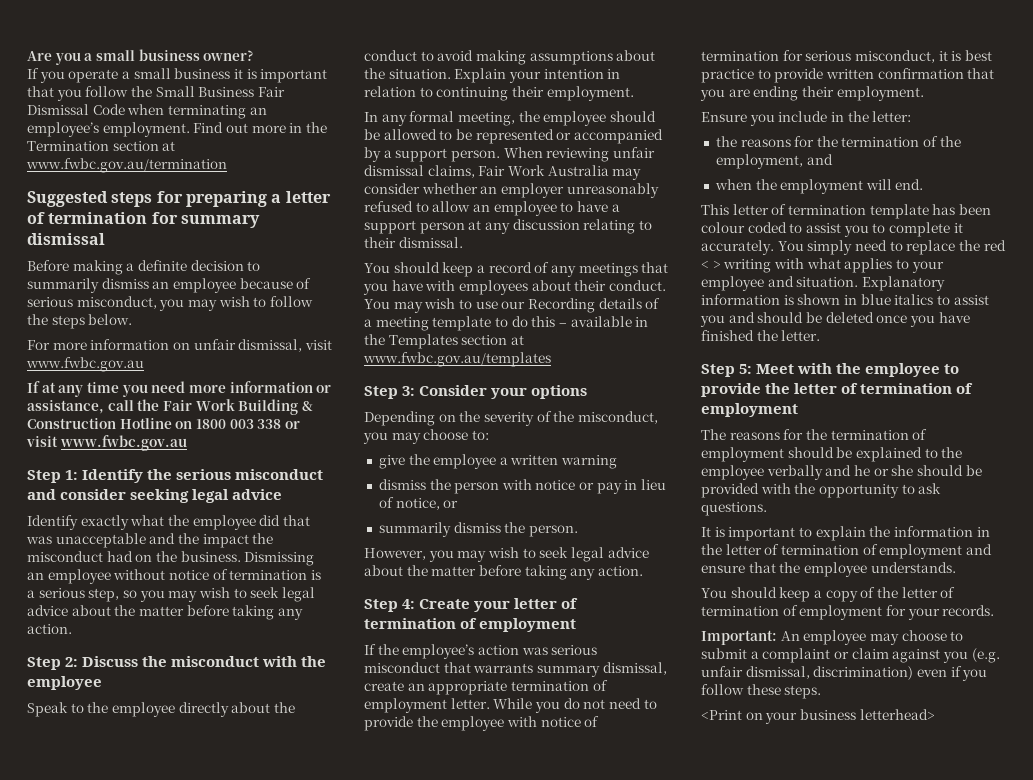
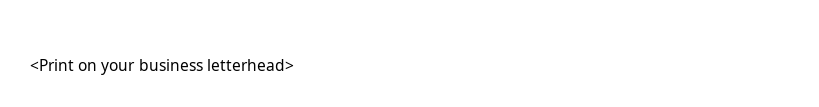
[27,49,254,65] [27,68,328,83] [27,86,285,101] [27,104,267,119] [27,122,327,137] [27,141,176,151] [26,158,227,173] [27,191,331,207] [27,212,260,228] [27,233,105,245] [27,260,261,275] [27,278,312,293] [27,296,313,311] [27,314,133,329] [27,339,332,352] [26,357,144,372] [27,381,332,397] [27,399,313,415] [27,418,300,429] [26,435,187,451] [27,469,324,483] [27,489,283,503] [27,515,310,530] [26,533,274,548] [27,551,315,566] [27,569,321,584] [27,587,315,602] [27,605,303,620] [27,624,72,634] [27,656,327,670] [27,676,102,690] [27,702,295,717] [364,50,656,65] [364,68,621,83] [364,86,634,101] [364,111,656,126] [364,129,663,144] [364,147,655,162] [364,165,642,180] [364,183,659,198] [364,201,620,216] [364,219,652,234] [364,237,463,248] [364,262,669,277] [363,280,666,295] [364,298,661,313] [364,316,649,331] [364,334,524,349] [363,352,551,367] [364,385,588,399] [364,411,658,426] [363,429,489,444] [378,454,618,469] [378,479,667,494] [378,497,459,510] [378,522,578,537] [364,547,649,562] [364,565,643,580] [364,598,579,612] [364,618,577,632] [364,644,598,659] [364,662,667,677] [364,680,608,695] [364,698,657,713] [364,716,600,731] [701,50,992,63] [701,68,995,83] [700,86,924,101] [701,111,912,126] [715,136,961,147] [715,154,833,169] [714,179,924,194] [701,204,991,219] [701,222,963,237] [701,240,1006,255] [701,258,944,273] [701,276,945,291] [701,294,989,305] [700,312,970,327] [701,330,821,341] [701,363,960,377] [701,383,974,397] [701,403,798,417] [701,429,928,440] [701,447,963,462] [701,465,982,480] [701,483,942,498] [701,502,767,516] [701,526,990,541] [701,544,992,559] [701,562,956,577] [701,587,956,602] [701,605,995,620] [701,630,964,645] [701,648,1000,663] [701,666,988,681] [701,684,822,699] Are you a small business owner? // If you operate a small business it is important that you follow the Small Business Fair Dismissal Code when terminating an employee’s employment. Find out more in the Termination section at www.fwbc.gov.au/termination // Suggested steps for preparing a letter of termination for summary dismissal // Before making a definite decision to summarily dismiss an employee because of serious misconduct, you may wish to follow the steps below. // For more information on unfair dismissal, visit www.fwbc.gov.au // If at any time you need more information or assistance, call the Fair Work Building & Construction Hotline on 1800 003 338 or visit www.fwbc.gov.au // Step 1: Identify the serious misconduct and consider seeking legal advice // Identify exactly what the employee did that was unacceptable and the impact the misconduct had on the business. Dismissing an employee without notice of termination is a serious step, so you may wish to seek legal advice about the matter before taking any action. // Step 2: Discuss the misconduct with the employee // Speak to the employee directly about the conduct to avoid making assumptions about the situation. Explain your intention in relation to continuing their employment. // In any formal meeting, the employee should be allowed to be represented or accompanied by a support person. When reviewing unfair dismissal claims, Fair Work Australia may consider whether an employer unreasonably refused to allow an employee to have a support person at any discussion relating to their dismissal. // You should keep a record of any meetings that you have with employees about their conduct. You may wish to use our Recording details of a meeting template to do this – available in the Templates section at www.fwbc.gov.au/templates // Step 3: Consider your options // Depending on the severity of the misconduct, you may choose to: // give the employee a written warning // dismiss the person with notice or pay in lieu of notice, or // summarily dismiss the person. // However, you may wish to seek legal advice about the matter before taking any action. // Step 4: Create your letter of termination of employment // If the employee’s action was serious misconduct that warrants summary dismissal, create an appropriate termination of employment letter. While you do not need to provide the employee with notice of termination for serious misconduct, it is best practice to provide written confirmation that you are ending their employment. // Ensure you include in the letter: // the reasons for the termination of the employment, and // when the employment will end. // This letter of termination template has been colour coded to assist you to complete it accurately. You simply need to replace the red < > writing with what applies to your employee and situation. Explanatory information is shown in blue italics to assist you and should be deleted once you have finished the letter. // Step 5: Meet with the employee to provide the letter of termination of employment // The reasons for the termination of employment should be explained to the employee verbally and he or she should be provided with the opportunity to ask questions. // It is important to explain the information in the letter of termination of employment and ensure that the employee understands. // You should keep a copy of the letter of termination of employment for your records. // Important: An employee may choose to submit a complaint or claim against you (e.g. unfair dismissal, discrimination) even if you follow these steps. // -> (30, 65) none

